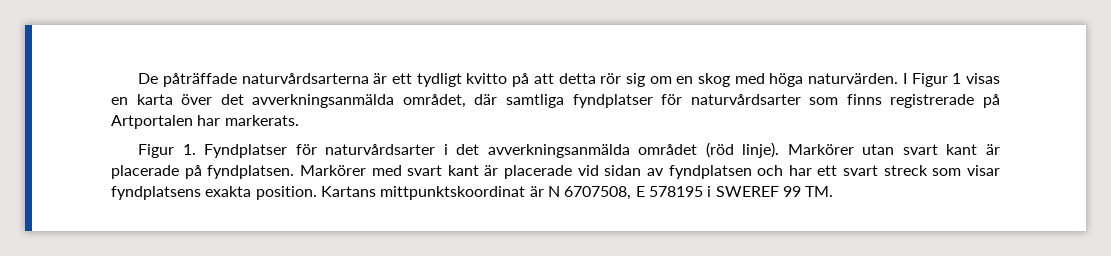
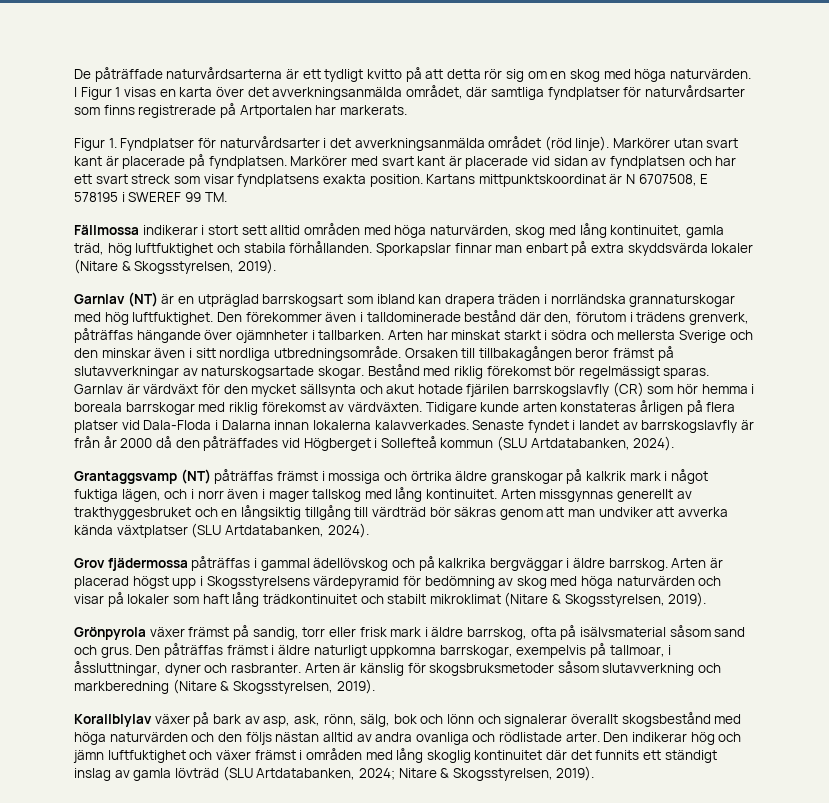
(834, 191) none -> [74,223,725,238] [74,241,754,256] [74,259,276,274] [74,292,736,307] [74,310,750,325] [74,328,753,343] [74,346,674,361] [74,364,710,379] [74,382,755,397] [74,400,736,415] [74,420,755,433] [74,436,675,451] [74,469,709,484] [74,487,692,502] [74,505,729,520] [74,523,369,538] [74,556,724,571] [74,576,722,589] [74,592,707,607] [74,625,746,640] [74,643,672,658] [74,661,722,676] [74,679,375,694] [74,712,742,727] [74,732,742,745] [73,748,717,763] [74,766,595,781] // Fällmossa indikerar i stort sett alltid områden med höga naturvärden, skog med lång kontinuitet, gamla träd, hög luftfuktighet och stabila förhållanden. Sporkapslar finnar man enbart på extra skyddsvärda lokaler (Nitare & Skogsstyrelsen, 2019). // Garnlav (NT) är en utpräglad barrskogsart som ibland kan drapera träden i norrländska grannaturskogar med hög luftfuktighet. Den förekommer även i talldominerade bestånd där den, förutom i trädens grenverk, påträffas hängande över ojämnheter i tallbarken. Arten har minskat starkt i södra och mellersta Sverige och den minskar även i sitt nordliga utbredningsområde. Orsaken till tillbakagången beror främst på slutavverkningar av naturskogsartade skogar. Bestånd med riklig förekomst bör regelmässigt sparas. Garnlav är värdväxt för den mycket sällsynta och akut hotade fjärilen barrskogslavfly (CR) som hör hemma i boreala barrskogar med riklig förekomst av värdväxten. Tidigare kunde arten konstateras årligen på flera platser vid Dala-Floda i Dalarna innan lokalerna kalavverkades. Senaste fyndet i landet av barrskogslavfly är från år 2000 då den påträffades vid Högberget i Sollefteå kommun (SLU Artdatabanken, 2024). // Grantaggsvamp (NT) påträffas främst i mossiga och örtrika äldre granskogar på kalkrik mark i något fuktiga lägen, och i norr även i mager tallskog med lång kontinuitet. Arten missgynnas generellt av trakthyggesbruket och en långsiktig tillgång till värdträd bör säkras genom att man undviker att avverka kända växtplatser (SLU Artdatabanken, 2024). // Grov fjädermossa påträffas i gammal ädellövskog och på kalkrika bergväggar i äldre barrskog. Arten är placerad högst upp i Skogsstyrelsens värdepyramid för bedömning av skog med höga naturvärden och visar på lokaler som haft lång trädkontinuitet och stabilt mikroklimat (Nitare & Skogsstyrelsen, 2019). // Grönpyrola växer främst på sandig, torr eller frisk mark i äldre barrskog, ofta på isälvsmaterial såsom sand och grus. Den påträffas främst i äldre naturligt uppkomna barrskogar, exempelvis på tallmoar, i åssluttningar, dyner och rasbranter. Arten är känslig för skogsbruksmetoder såsom slutavverkning och markberedning (Nitare & Skogsstyrelsen, 2019). // Korallblylav växer på bark av asp, ask, rönn, sälg, bok och lönn och signalerar överallt skogsbestånd med höga naturvärden och den följs nästan alltid av andra ovanliga och rödlistade arter. Den indikerar hög och jämn luftfuktighet och växer främst i områden med lång skoglig kontinuitet där det funnits ett ständigt inslag av gamla lövträd (SLU Artdatabanken, 2024; Nitare & Skogsstyrelsen, 2019).

